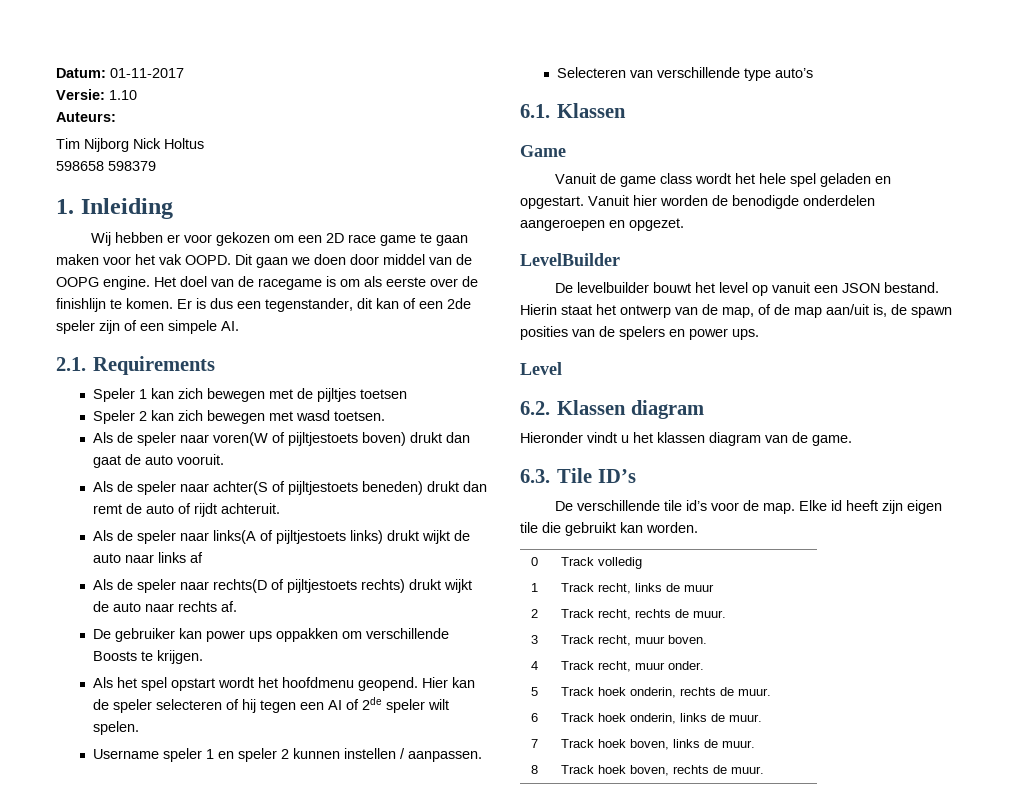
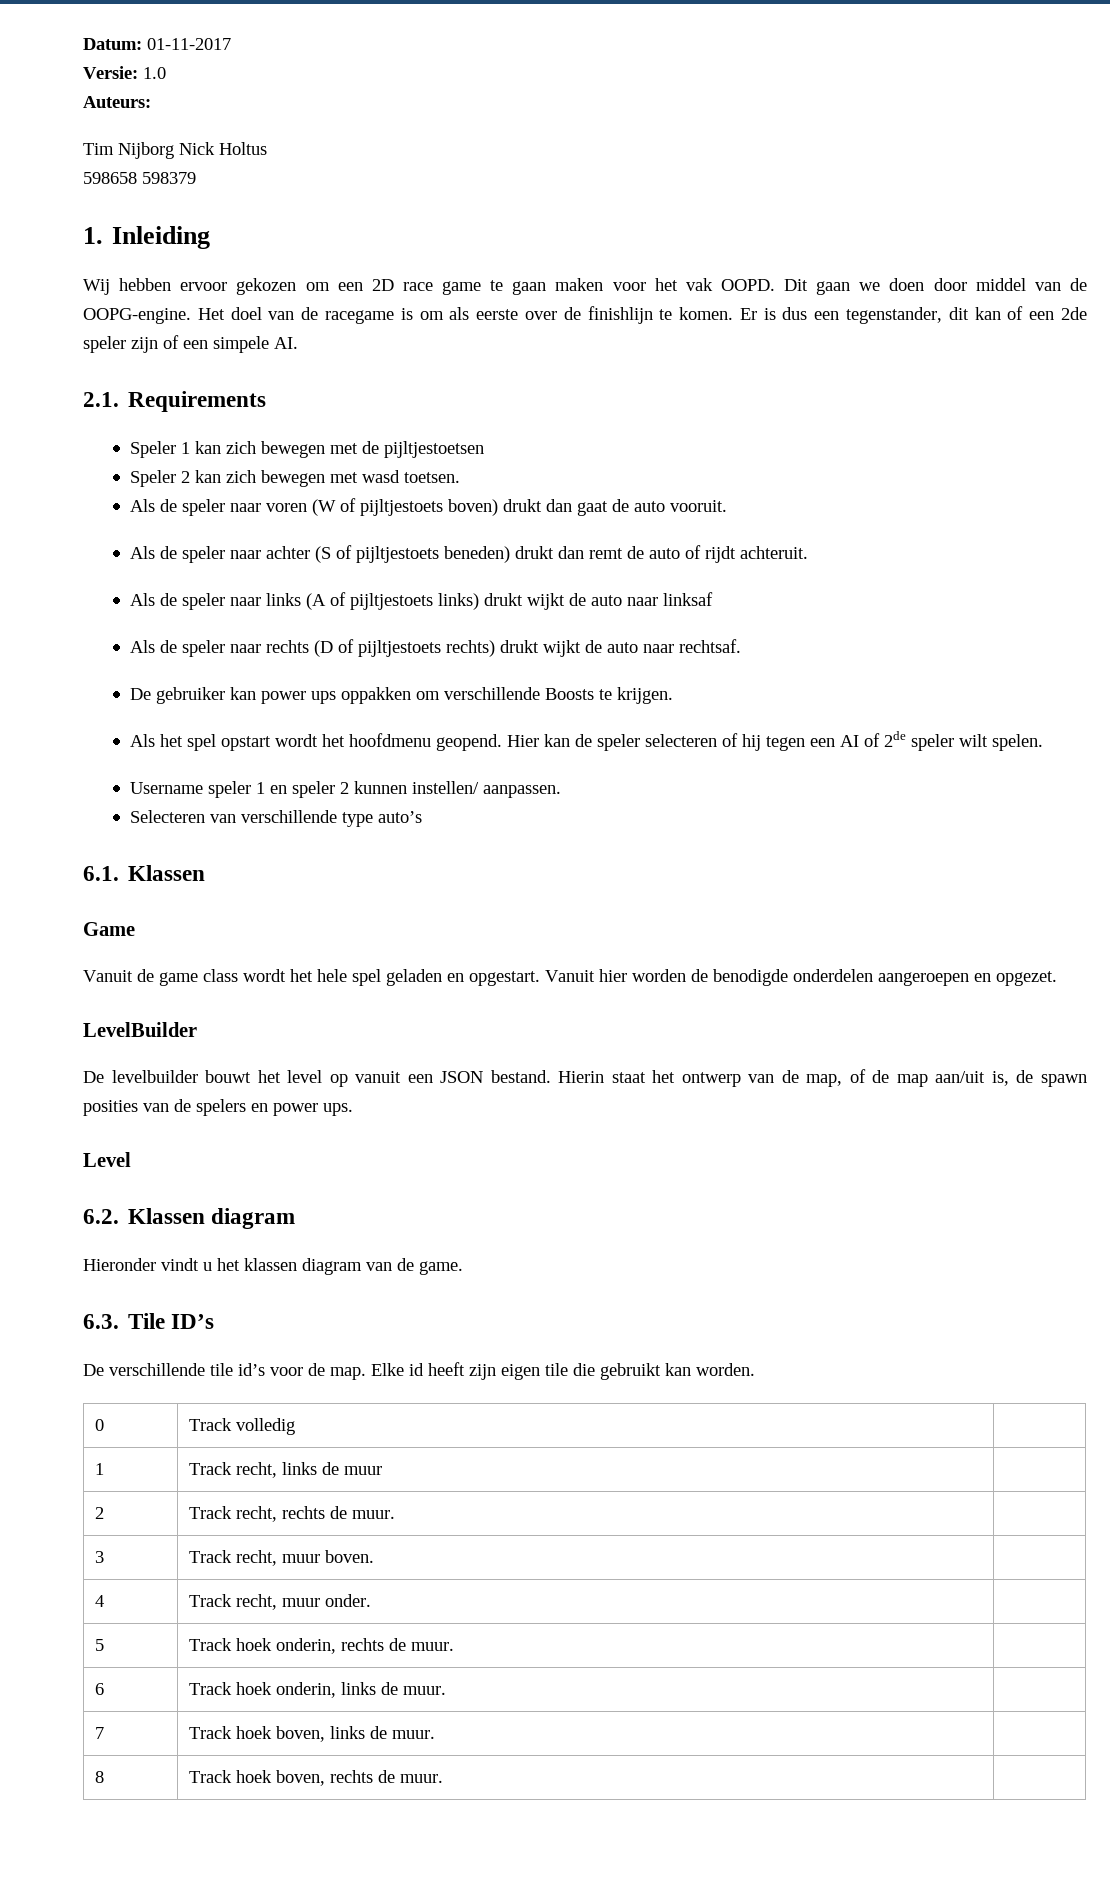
[109,90,137,100] 1.10 -> [143,67,166,79] 1.0
[167,234,213,243] er voor -> [180,282,228,291] ervoor
[56,276,150,290] OOPG engine. -> [83,308,191,324] OOPG-engine.
[317,388,408,402] pijltjes toetsen -> [383,441,484,458] pijltjestoetsen
[213,432,269,446] voren(W -> [265,499,336,516] voren (W
[213,481,269,495] achter(S -> [265,546,331,563] achter (S
[213,530,257,544] links(A -> [265,593,326,610] links (A
[158,552,204,563] [93,579,268,593] links af // Als de speler naar rechts(D -> [662,592,713,606] [129,640,333,657] linksaf // Als de speler naar rechts (D
[178,601,238,612] rechts af. -> [678,639,741,653] rechtsaf.
[344,748,406,759] instellen / -> [411,781,479,794] instellen/

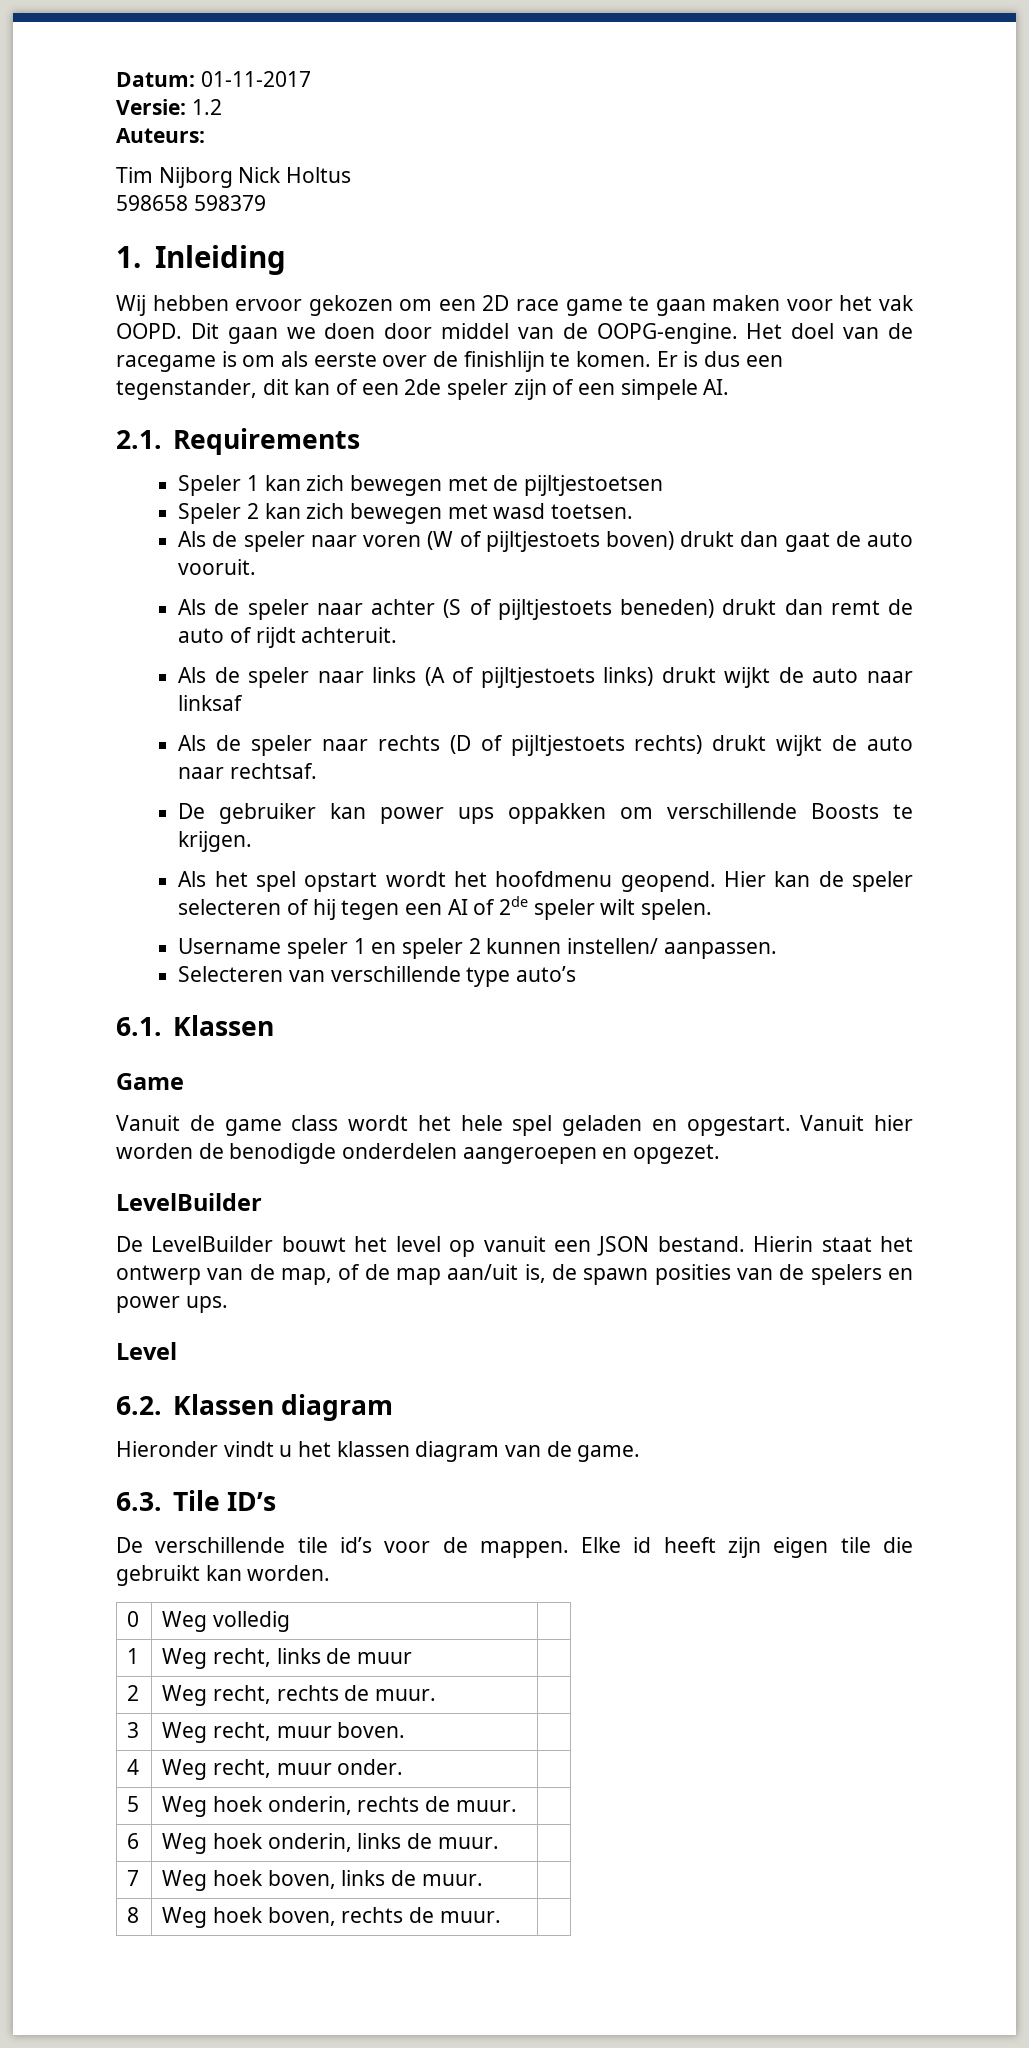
[143,67,166,79] 1.0 -> [191,99,222,115] 1.2
[111,1070,198,1083] levelbuilder -> [151,1236,274,1252] LevelBuilder
[330,1367,366,1380] map. -> [479,1541,569,1558] mappen.
[189,1418,233,1431] Track -> [162,1611,208,1632] Weg
[189,1462,233,1475] Track -> [162,1648,208,1669] Weg
[189,1506,233,1519] Track -> [162,1685,208,1706] Weg
[189,1550,233,1563] Track -> [162,1722,208,1743] Weg
[189,1594,233,1607] Track -> [162,1759,208,1780] Weg
[189,1638,233,1651] Track -> [162,1796,208,1817] Weg
[189,1682,233,1695] Track -> [162,1833,208,1854] Weg
[189,1726,233,1739] Track -> [162,1870,208,1891] Weg
[189,1770,233,1783] Track -> [162,1907,208,1928] Weg

